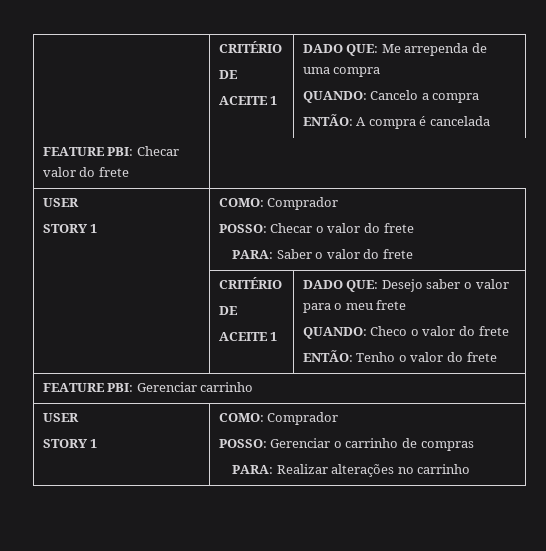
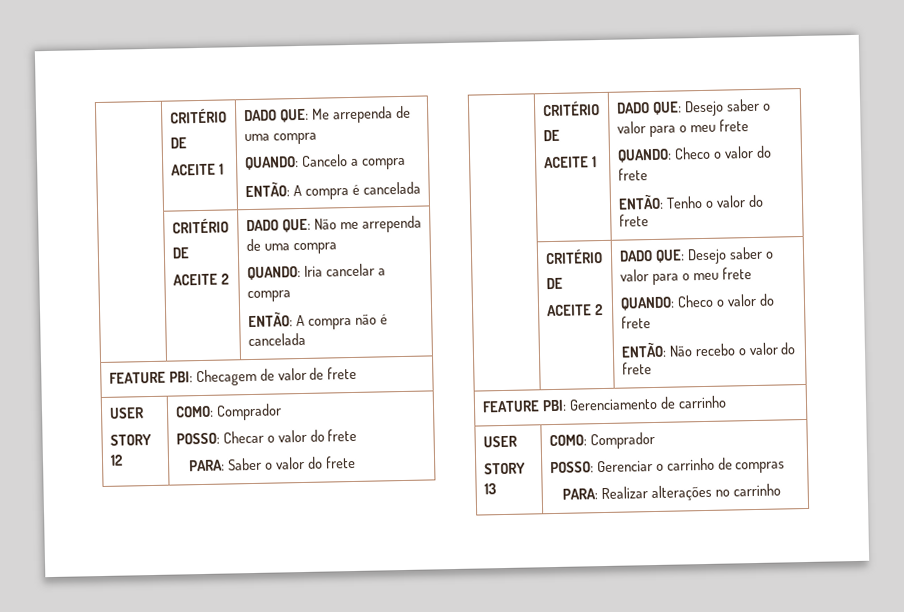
[42,146,179,156] [42,167,96,177] FEATURE PBI: Checar valor do -> [171,218,229,234] [171,247,189,259] [172,273,229,286] [245,215,422,233] [245,238,337,255] [246,263,386,281] [246,290,291,303] [247,311,388,330] [247,332,306,347] [108,367,325,387] | CRITÉRIO // DE // ACEITE 2 | DADO QUE: Não me arrependa de uma compra // QUANDO: Iria cancelar a compra // ENTÃO: A compra não é cancelada // FEATURE PBI: Checagem de valor de
[90,224,98,233] 1 -> [109,454,123,466] 12
[42,382,197,392] // FEATURE PBI: Gerenciar -> [544,249,603,265] [545,277,563,290] [546,304,603,317] [618,246,774,265] [619,267,752,286] [619,293,775,311] [620,316,651,329] [620,341,797,358] [621,362,652,375] [481,396,676,413] // | CRITÉRIO // DE // ACEITE 2 | DADO QUE: Desejo saber o valor para o meu frete // QUANDO: Checo o valor do frete // ENTÃO: Não recebo o valor do frete // FEATURE PBI: Gerenciamento de
[90,439,98,448] 1 -> [483,483,497,495] 13

